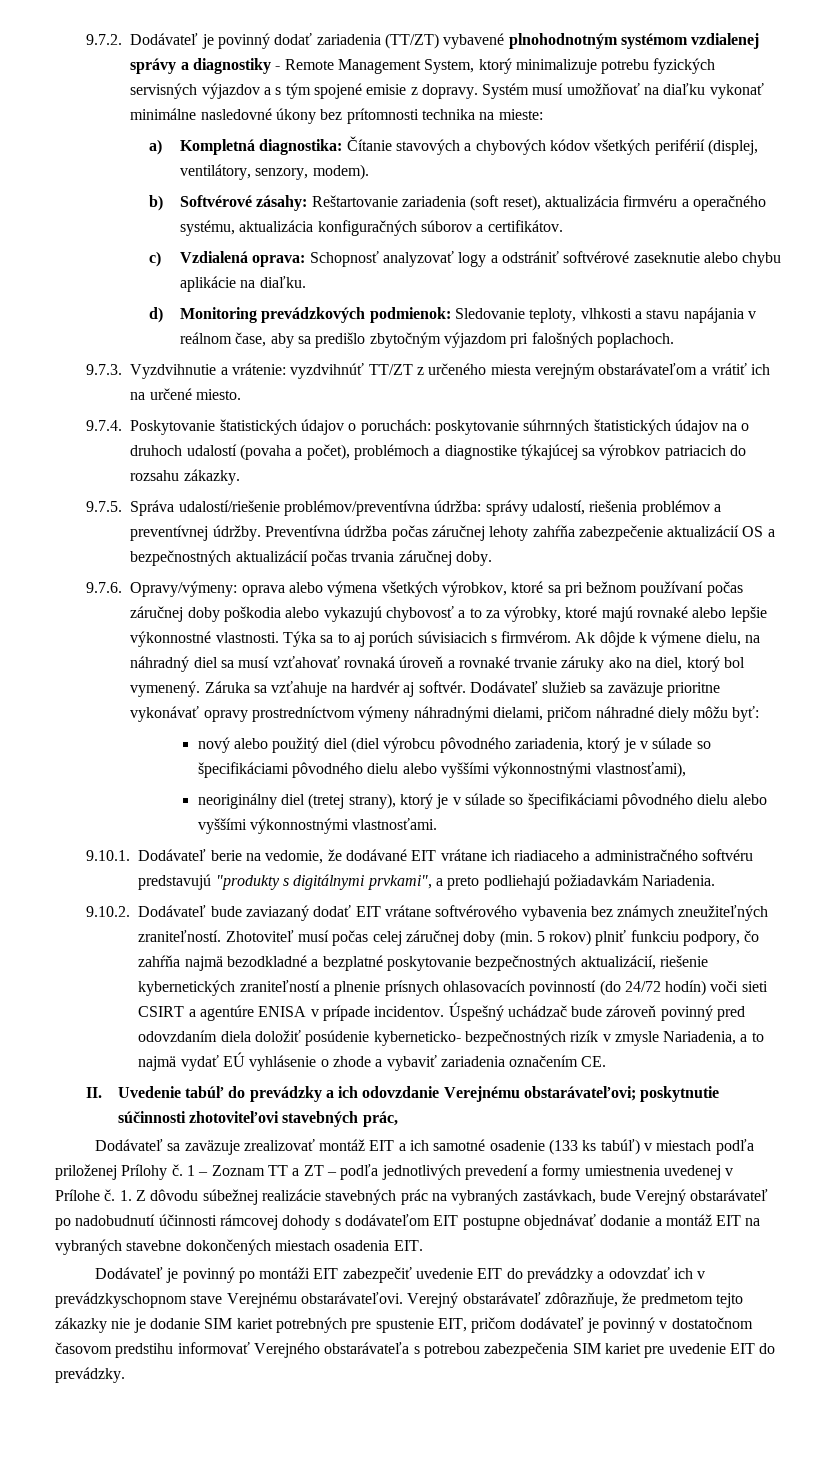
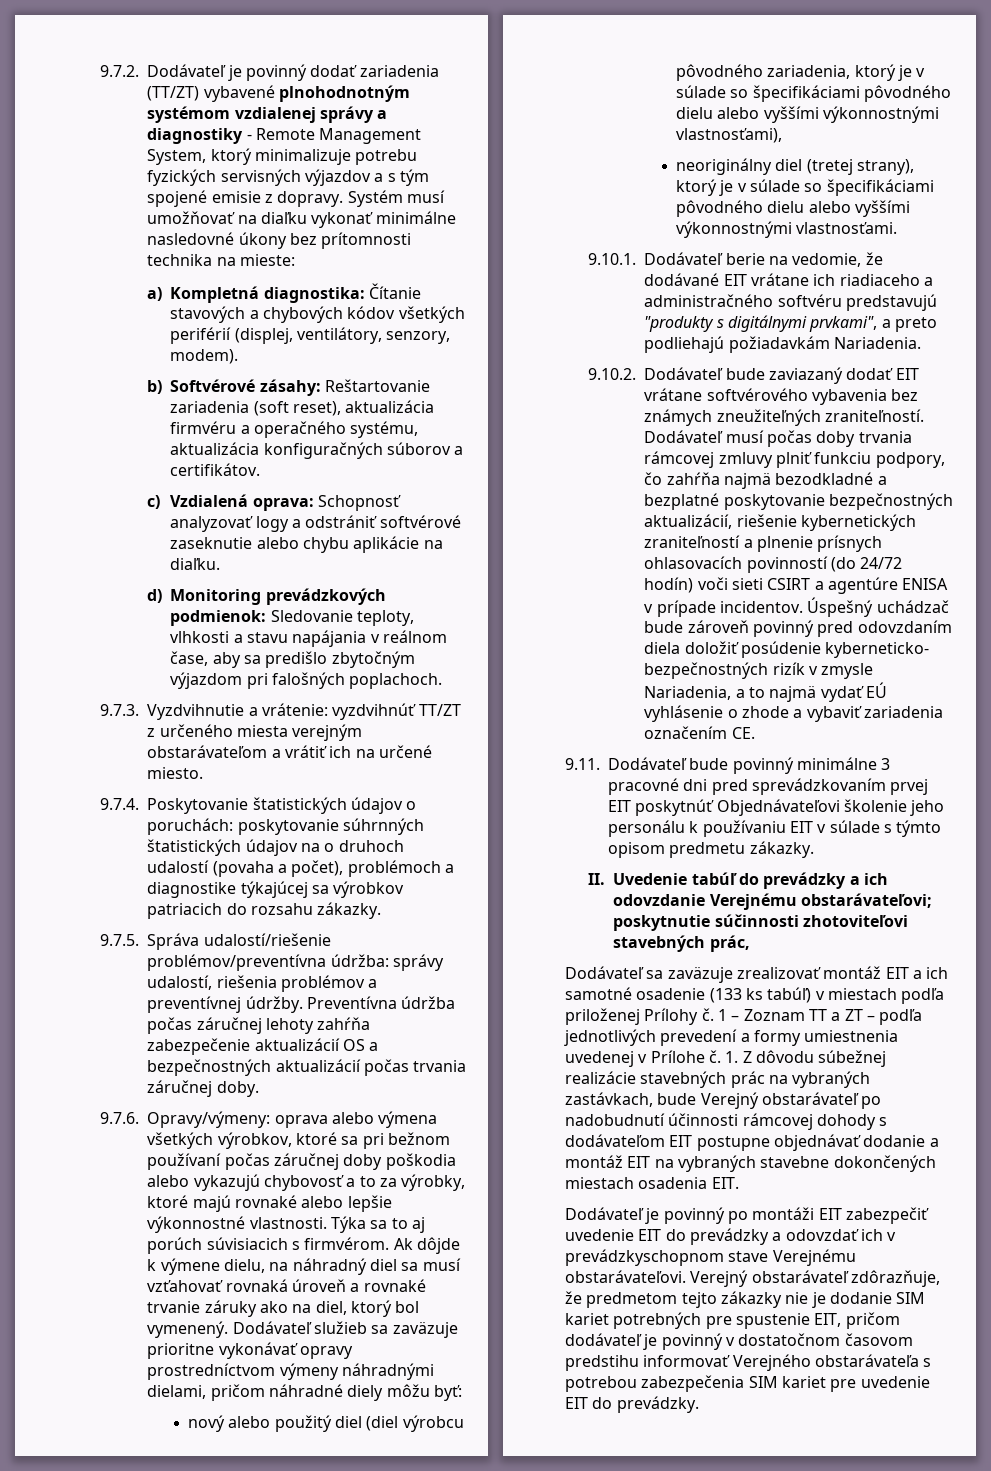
[204,681,466,697] Záruka sa vzťahuje na hardvér aj softvér. -> (229, 1329) none
[225,930,294,942] Zhotoviteľ -> [644,430,724,443] Dodávateľ
[372,930,592,946] celej záručnej doby (min. 5 rokov) -> [816,431,912,447] [644,451,773,468] doby trvania rámcovej zmluvy
(607, 1061) none -> [565,757,891,774] [608,778,929,795] [608,799,945,816] [608,820,942,837] [608,841,814,858] // 9.11. Dodávateľ bude povinný minimálne 3 pracovné dni pred sprevádzkovaním prvej EIT poskytnúť Objednávateľovi školenie jeho personálu k používaniu EIT v súlade s týmto opisom predmetu zákazky.

